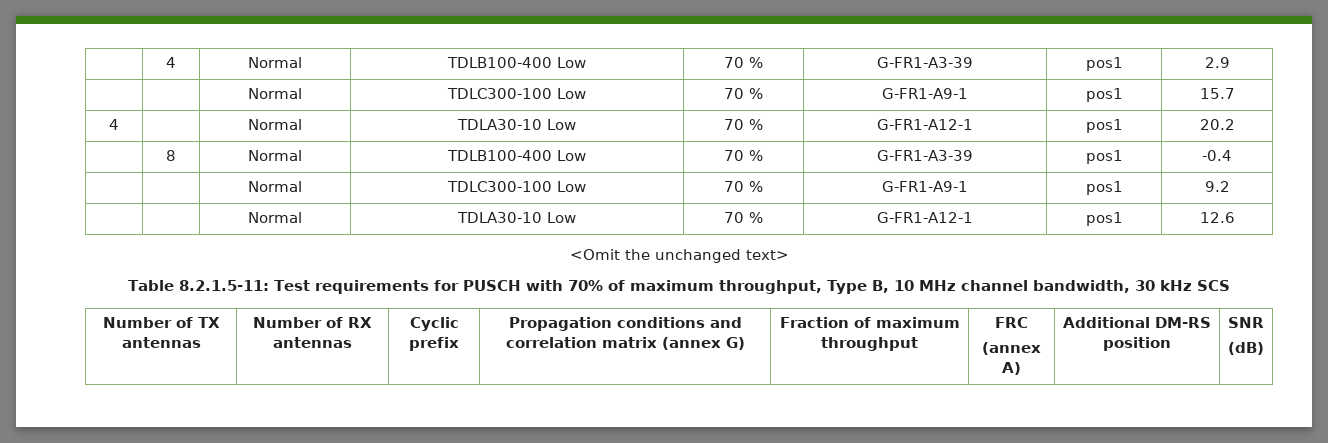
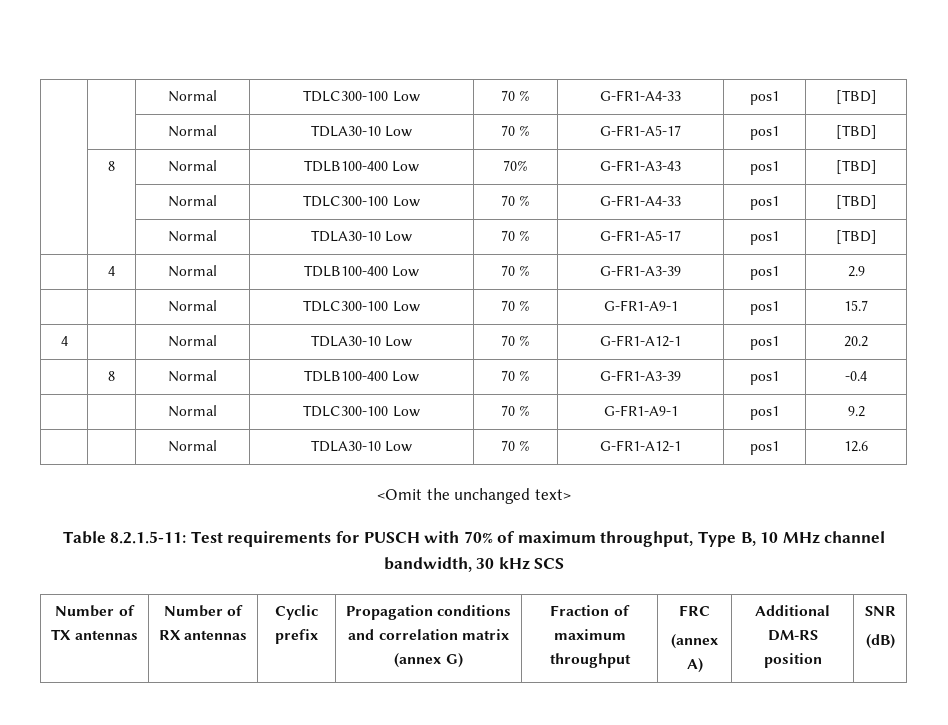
(166, 62) | -> [168,90,217,102] [303,90,420,102] [500,90,531,101] [600,90,681,101] [750,91,779,105] [835,90,877,104] [168,125,217,137] [310,125,413,137] [500,125,531,136] [600,125,681,136] [750,126,779,140] [835,125,877,139] [108,161,115,171] [168,160,217,172] [303,160,420,172] [503,160,528,171] [600,160,681,171] [750,161,779,175] [835,160,877,174] [168,195,217,207] [303,195,420,207] [500,195,531,206] [600,195,681,206] [750,196,779,210] [835,195,877,209] [168,230,217,242] [310,230,413,242] [500,230,531,241] [600,230,681,241] [750,231,779,245] [835,230,877,244] | | Normal | TDLC300-100 Low | 70 % | G-FR1-A4-33 | pos1 | [TBD] // | | Normal | TDLA30-10 Low | 70 % | G-FR1-A5-17 | pos1 | [TBD] // | 8 | Normal | TDLB100-400 Low | 70% | G-FR1-A3-43 | pos1 | [TBD] // | | Normal | TDLC300-100 Low | 70 % | G-FR1-A4-33 | pos1 | [TBD] // | | Normal | TDLA30-10 Low | 70 % | G-FR1-A5-17 | pos1 | [TBD] // |

